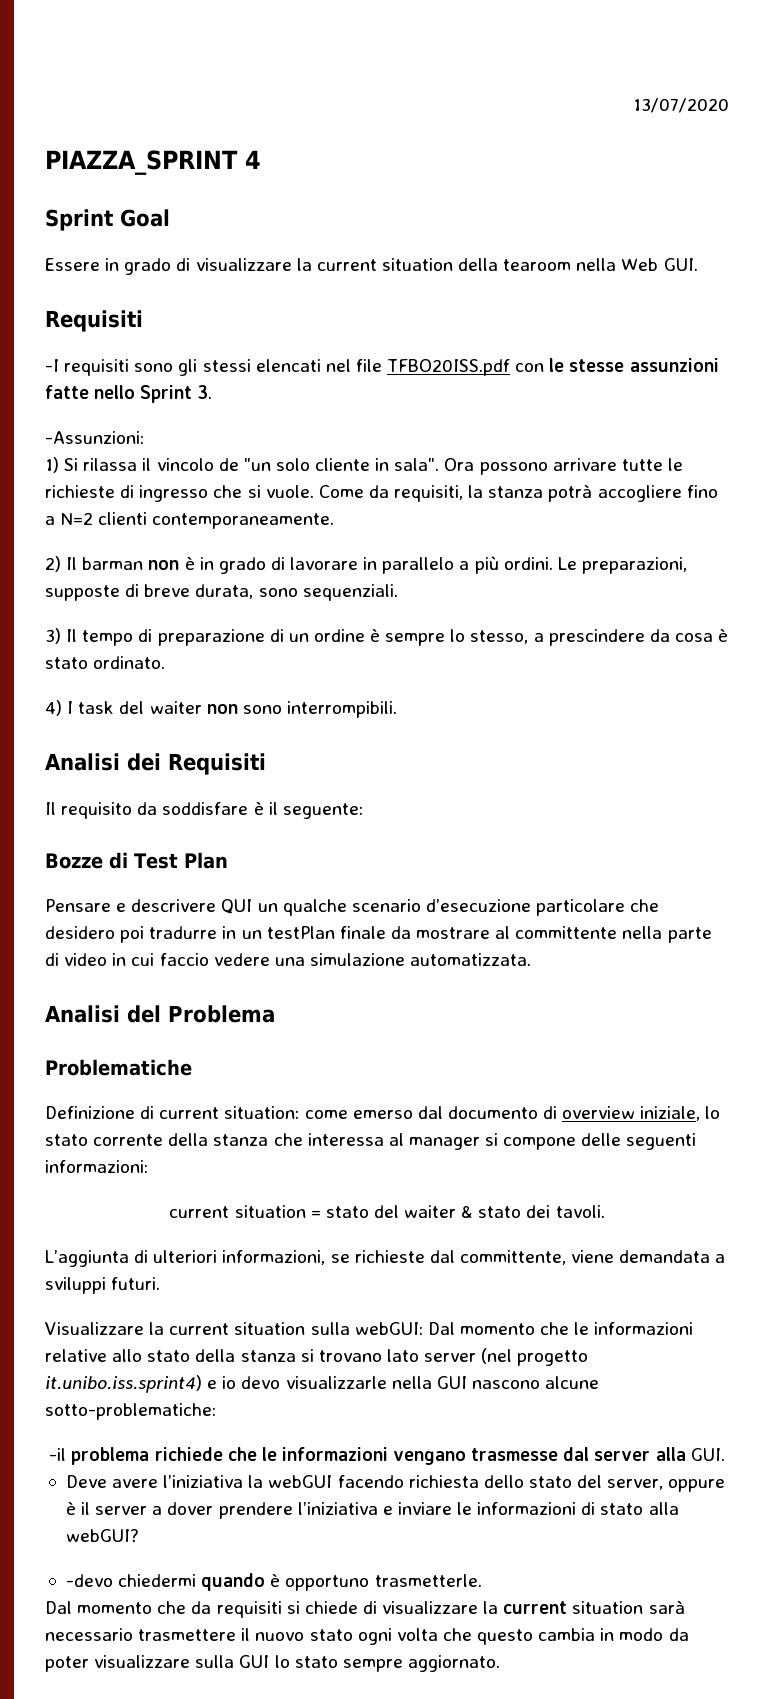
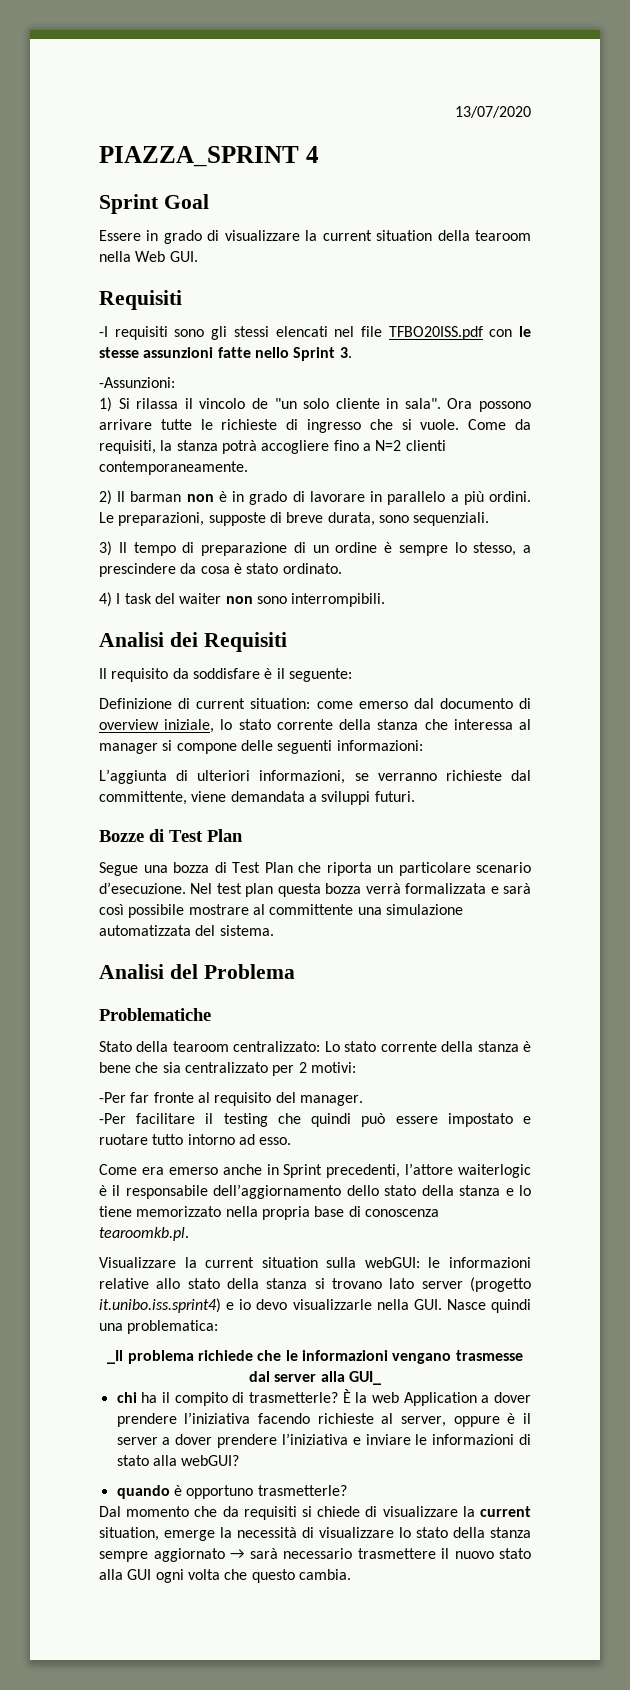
[45,852,228,869] [45,899,660,916] [45,926,712,943] [45,953,532,966] [45,1005,275,1023] [45,1059,192,1076] // Bozze di Test Plan // Pensare e descrivere QUI un qualche scenario d’esecuzione particolare che desidero poi tradurre in un testPlan finale da mostrare al committente nella parte di video in cui faccio vedere una simulazione automatizzata. // Analisi del Problema // Problematiche -> (352, 675) none
[169,1205,605,1218] // current situation = stato del waiter & stato dei tavoli. -> (423, 745) none
(350, 1258) none -> [377,773,437,781] verranno
(161, 1283) none -> [99,829,243,842] [99,862,531,876] [99,882,532,897] [99,904,463,918] [99,925,274,936] [99,964,295,979] [99,1008,211,1021] [99,1041,532,1052] [99,1062,356,1076] [99,1092,363,1106] [99,1113,531,1127] [99,1134,292,1145] [99,1163,531,1178] [99,1184,531,1199] [99,1206,439,1220] [99,1227,189,1241] // Bozze di Test Plan // Segue una bozza di Test Plan che riporta un particolare scenario d’esecuzione. Nel test plan questa bozza verrà formalizzata e sarà così possibile mostrare al committente una simulazione automatizzata del sistema. // Analisi del Problema // Problematiche // Stato della tearoom centralizzato: Lo stato corrente della stanza è bene che sia centralizzato per 2 motivi: // -Per far fronte al requisito del manager. // -Per facilitare il testing che quindi può essere impostato e ruotare tutto intorno ad esso. // Come era emerso anche in Sprint precedenti, l’attore waiterlogic è il responsabile dell’aggiornamento dello stato della stanza e lo tiene memorizzato nella propria base di conoscenza tearoomkb.pl.
[427,1322,570,1335] Dal momento che -> (420, 1262) none
[481,1348,589,1366] (nel progetto -> [469,1277,531,1292] (progetto
[436,1376,600,1389] [45,1403,216,1420] [49,1448,67,1461] GUI nascono alcune sotto-problematiche: // -il -> [413,1299,531,1313] [99,1320,219,1334] [107,1350,124,1364] GUI. Nasce quindi una problematica: // _Il
[690,1448,725,1461] [65,1475,603,1488] GUI. // Deve avere l’iniziativa la webGUI facendo richiesta dello stato del -> [348,1371,381,1385] [116,1389,532,1406] [116,1412,394,1427] GUI_ // chi ha il compito di trasmetterle? È la web Application a dover prendere l’iniziativa facendo richieste al
[65,1574,197,1587] -devo chiedermi -> (240, 1460) none
[374,1574,482,1587] trasmetterle. -> [257,1485,347,1496] trasmetterle?
[572,1601,644,1614] situation -> [99,1527,531,1541] [99,1548,244,1562] situation, emerge la necessità di visualizzare lo stato della stanza sempre aggiornato →
(353, 1635) none -> [99,1569,152,1580] alla GUI
[538,1628,689,1641] [45,1655,500,1672] cambia in modo da poter visualizzare sulla GUI lo stato sempre aggiornato. -> [298,1569,351,1580] cambia.

